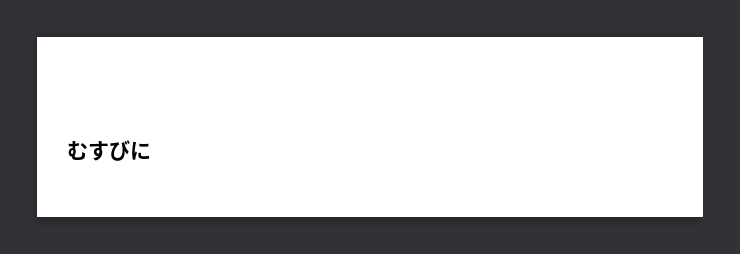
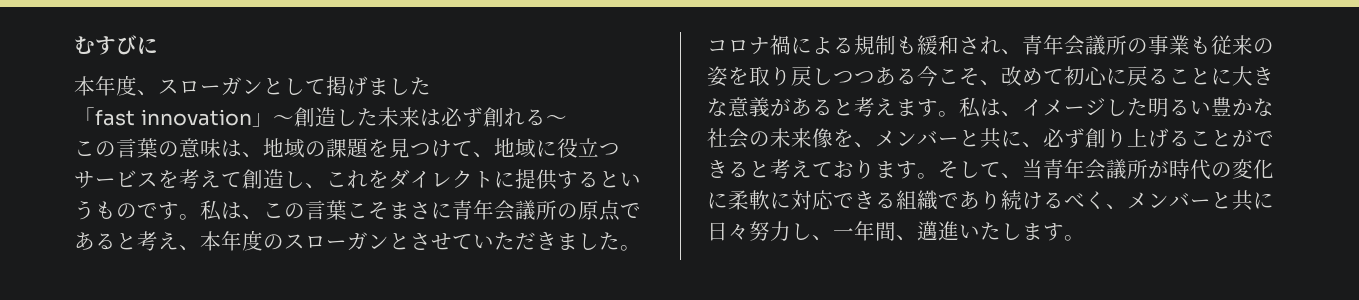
(151, 150) none -> [74,75,431,96] [74,107,567,127] [74,138,620,158] [74,169,641,190] [74,200,641,221] [74,230,641,251] [707,35,1274,56] [707,66,1274,87] [707,97,1274,118] [707,128,1274,149] [707,159,1274,180] [707,190,1274,211] [707,221,1085,241] // 本年度、スローガンとして掲げました // 「fast innovation」～創造した未来は必ず創れる～ // この言葉の意味は、地域の課題を見つけて、地域に役立つサービスを考えて創造し、これをダイレクトに提供するというものです。私は、この言葉こそまさに青年会議所の原点であると考え、本年度のスローガンとさせていただきました。コロナ禍による規制も緩和され、青年会議所の事業も従来の姿を取り戻しつつある今こそ、改めて初心に戻ることに大きな意義があると考えます。私は、イメージした明るい豊かな社会の未来像を、メンバーと共に、必ず創り上げることができると考えております。そして、当青年会議所が時代の変化に柔軟に対応できる組織であり続けるべく、メンバーと共に日々努力し、一年間、邁進いたします。

